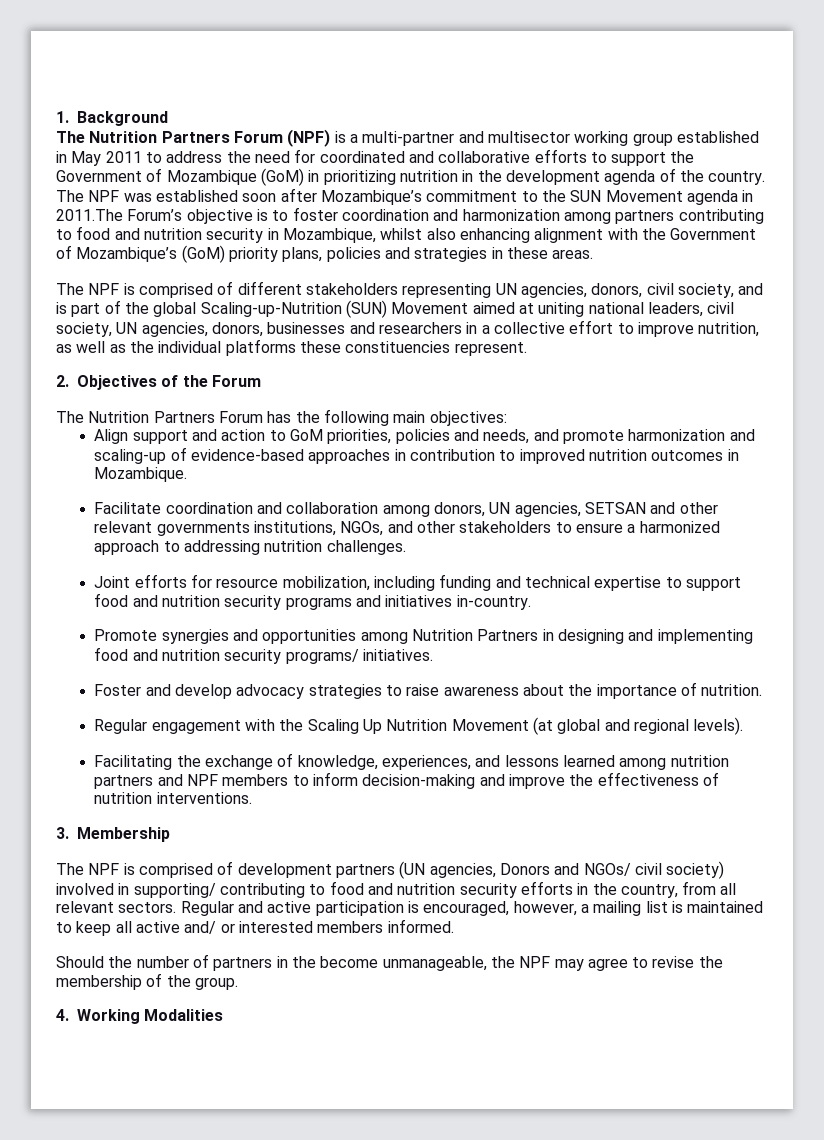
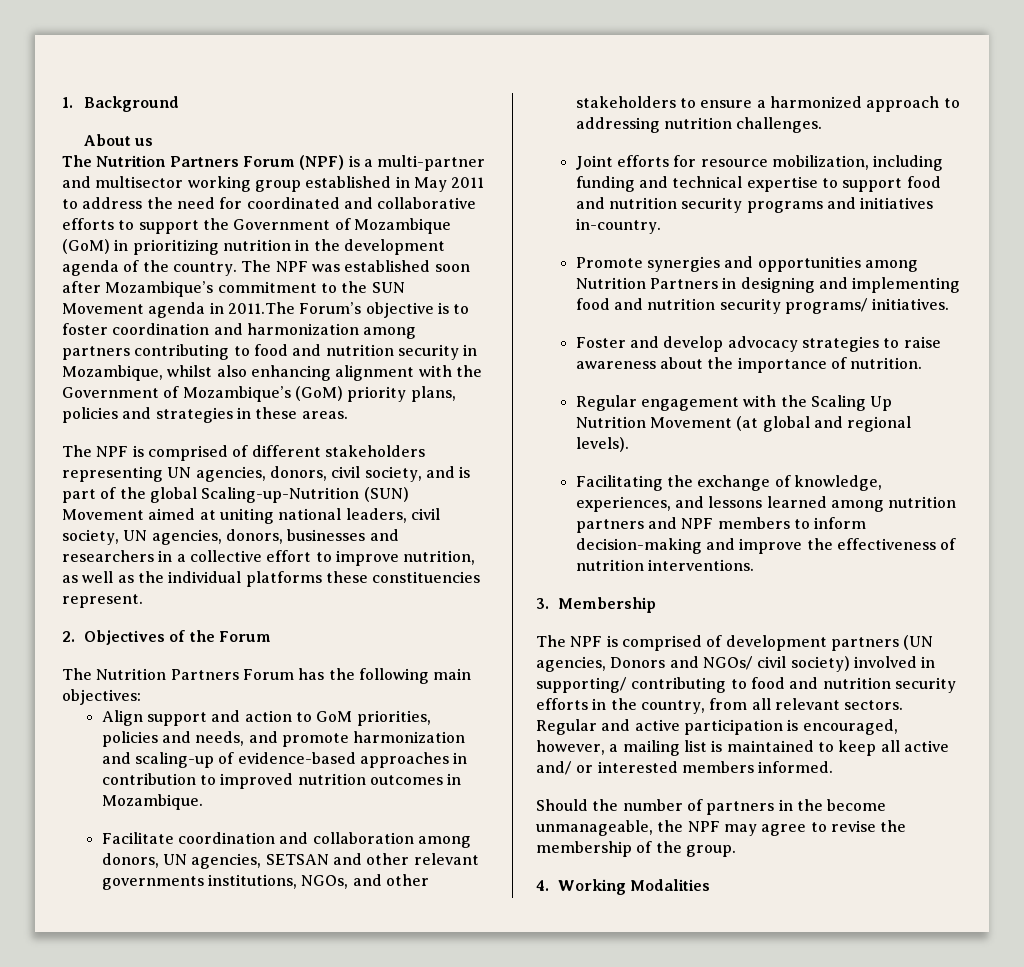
(168, 118) none -> [84,134,154,146] // About us

